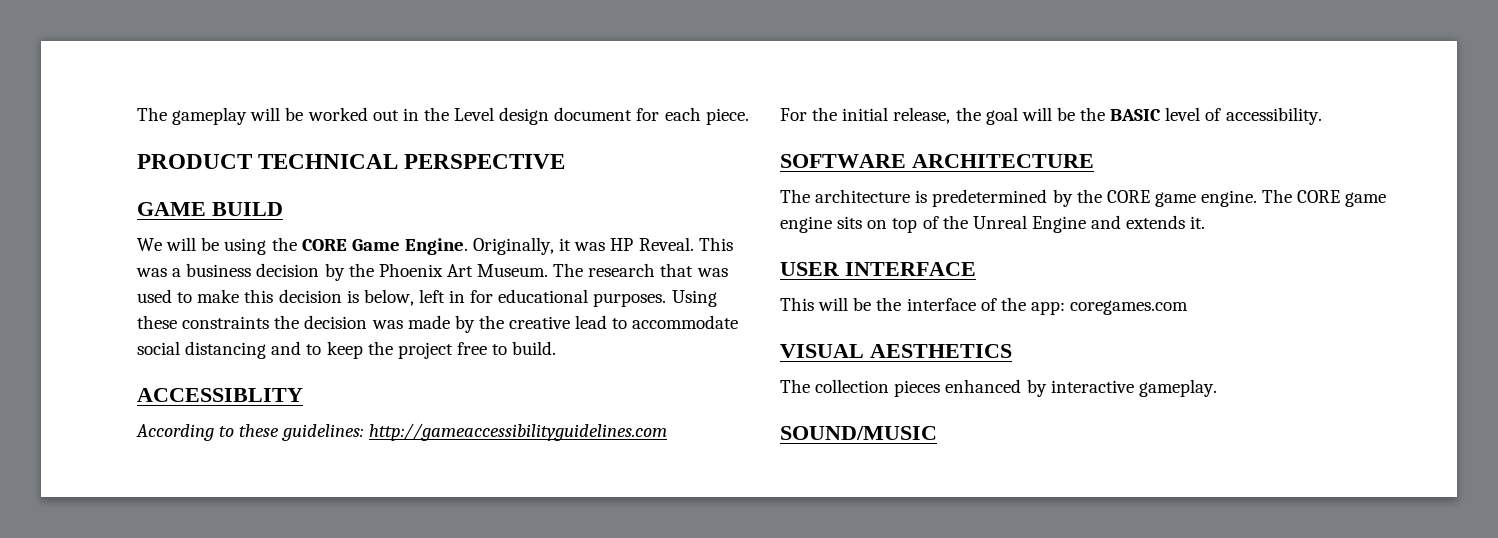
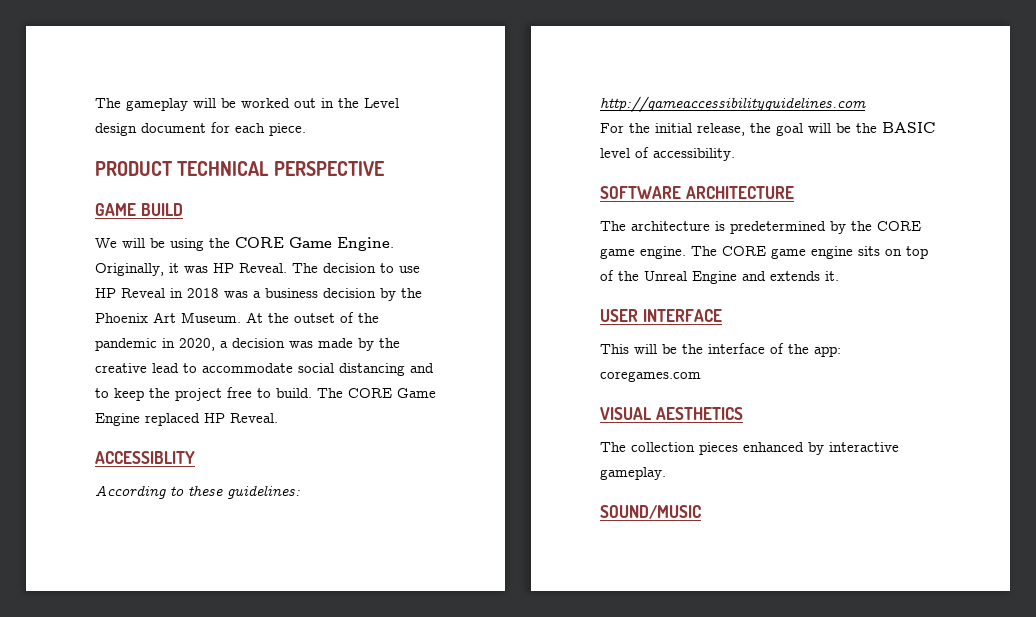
[698,237,733,251] This -> [292,263,420,273] [95,288,219,298] The decision to use HP Reveal in 2018
[553,263,728,277] [137,289,717,307] [137,315,300,329] The research that was used to make this decision is below, left in for educational purposes. Using these constraints the -> [246,312,379,323] [95,338,228,351] At the outset of the pandemic in 2020, a
(557, 348) none -> [317,388,436,398] [95,413,278,426] The CORE Game Engine replaced HP Reveal.

